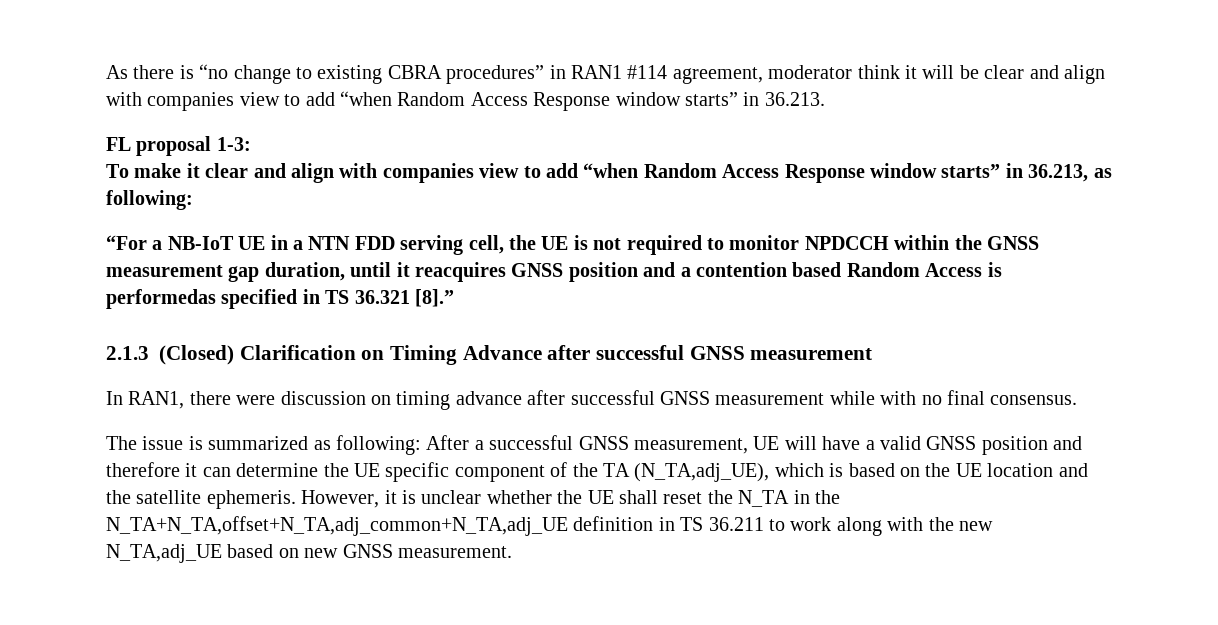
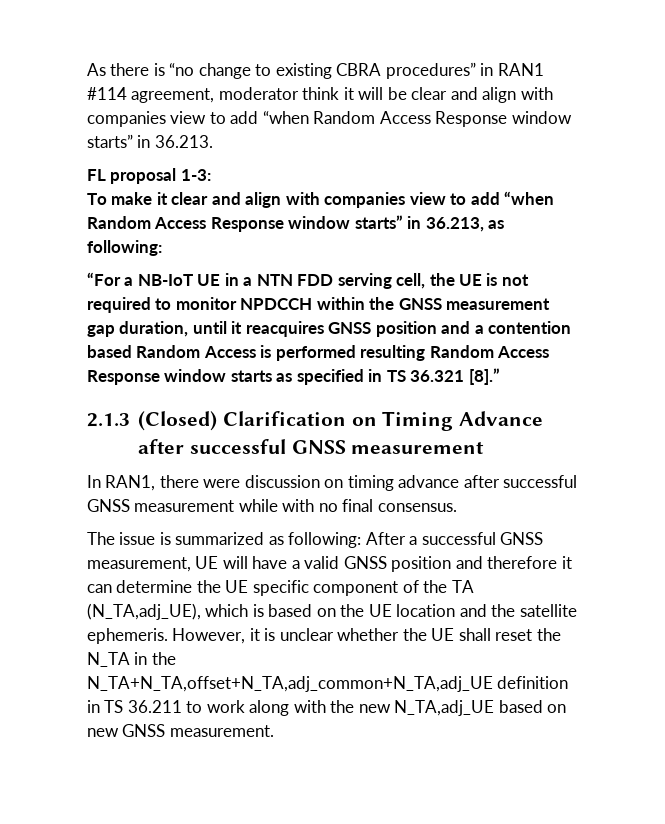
[106,289,216,309] performedas -> [275,345,550,361] [87,369,293,385] performed resulting Random Access Response window starts as

